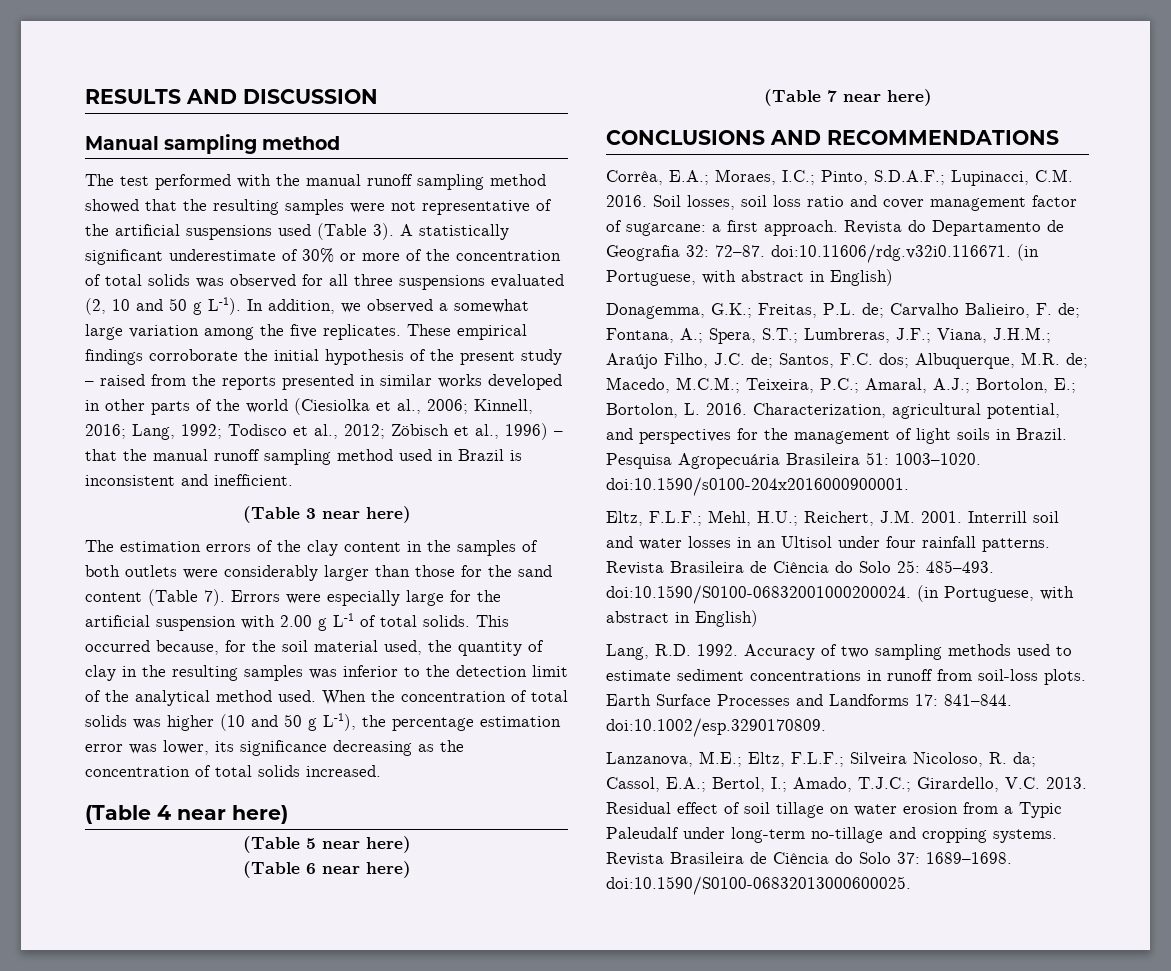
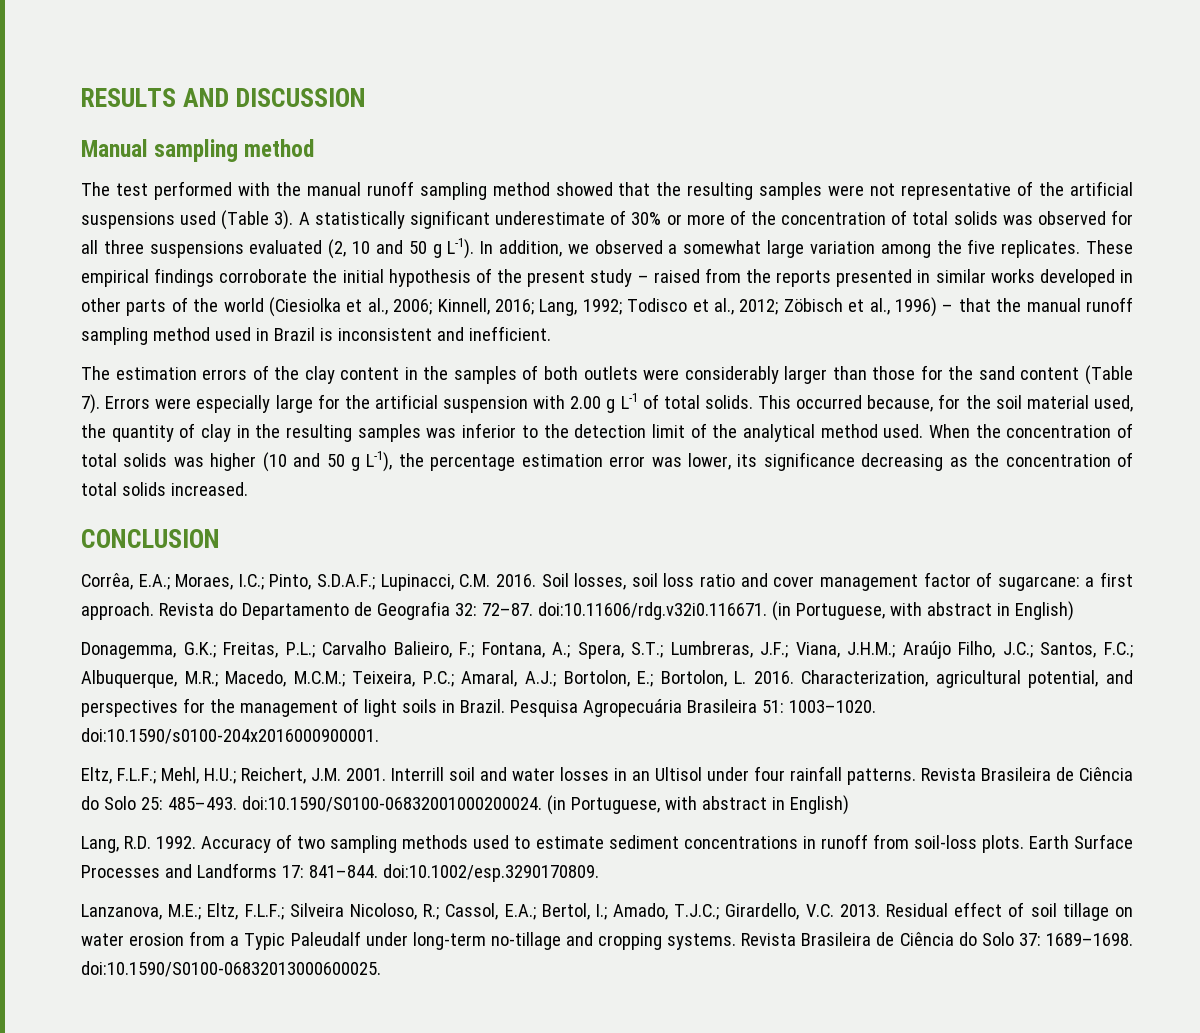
[242,506,411,523] // (Table 3 near here) -> (551, 333) none
[85,805,288,824] [242,836,411,853] [242,861,411,878] [763,89,932,106] [606,130,1059,145] (Table 4 near here) // (Table 5 near here) // (Table 6 near here) // (Table 7 near here) // CONCLUSIONS AND RECOMMENDATIONS -> [81,529,220,548] CONCLUSION
[823,303,1080,318] P.L. de; Carvalho Balieiro, F. de; -> [285,641,475,658] P.L.; Carvalho Balieiro, F.;
[714,352,1088,369] J.C. de; Santos, F.C. dos; Albuquerque, M.R. de; -> [1002,642,1133,658] [81,670,218,688] J.C.; Santos, F.C.; Albuquerque, M.R.;
[989,752,1036,767] R. da; -> [423,904,440,920] R.;

